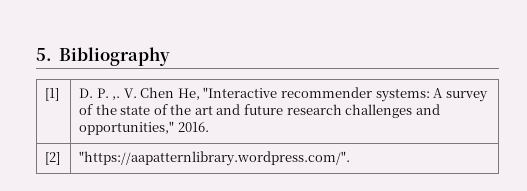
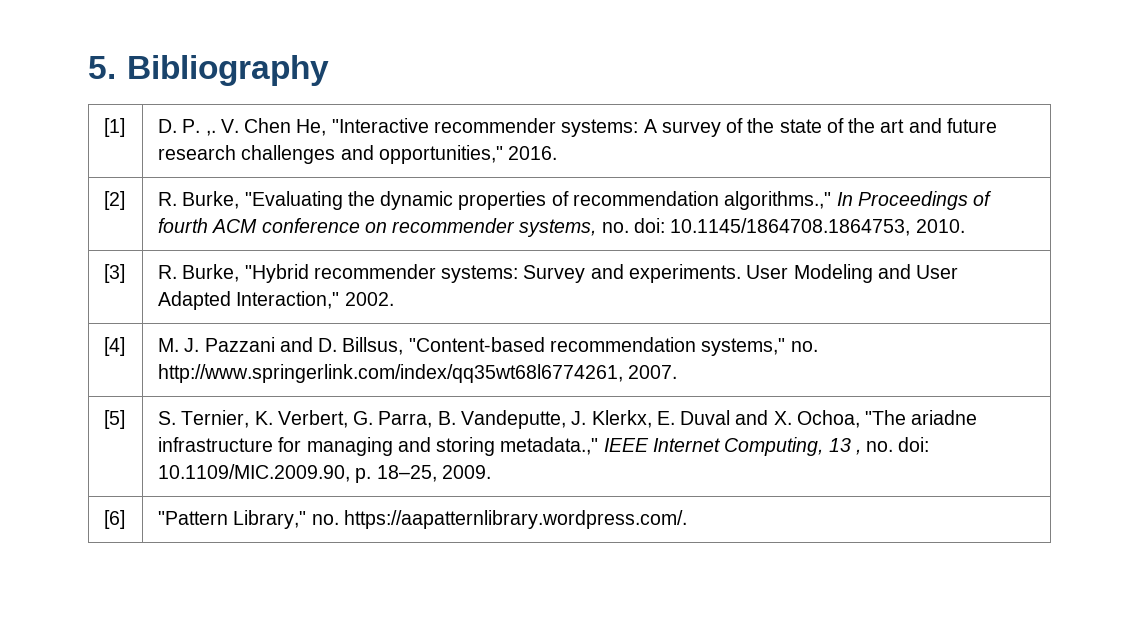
[79,151,351,166] "https://aapatternlibrary.wordpress.com/". -> [158,191,993,210] [158,218,965,237] [104,264,126,283] [158,264,959,283] [158,291,394,310] [104,337,126,356] [158,337,818,356] [158,364,678,383] [104,410,126,429] [158,410,978,429] [158,437,930,456] [158,464,491,483] [104,510,126,529] [158,510,687,529] R. Burke, "Evaluating the dynamic properties of recommendation algorithms.," In Proceedings of fourth ACM conference on recommender systems, no. doi: 10.1145/1864708.1864753, 2010. // [3] | R. Burke, "Hybrid recommender systems: Survey and experiments. User Modeling and User Adapted Interaction," 2002. // [4] | M. J. Pazzani and D. Billsus, "Content-based recommendation systems," no. http://www.springerlink.com/index/qq35wt68l6774261, 2007. // [5] | S. Ternier, K. Verbert, G. Parra, B. Vandeputte, J. Klerkx, E. Duval and X. Ochoa, "The ariadne infrastructure for managing and storing metadata.," IEEE Internet Computing, 13 , no. doi: 10.1109/MIC.2009.90, p. 18–25, 2009. // [6] | "Pattern Library," no. https://aapatternlibrary.wordpress.com/.

